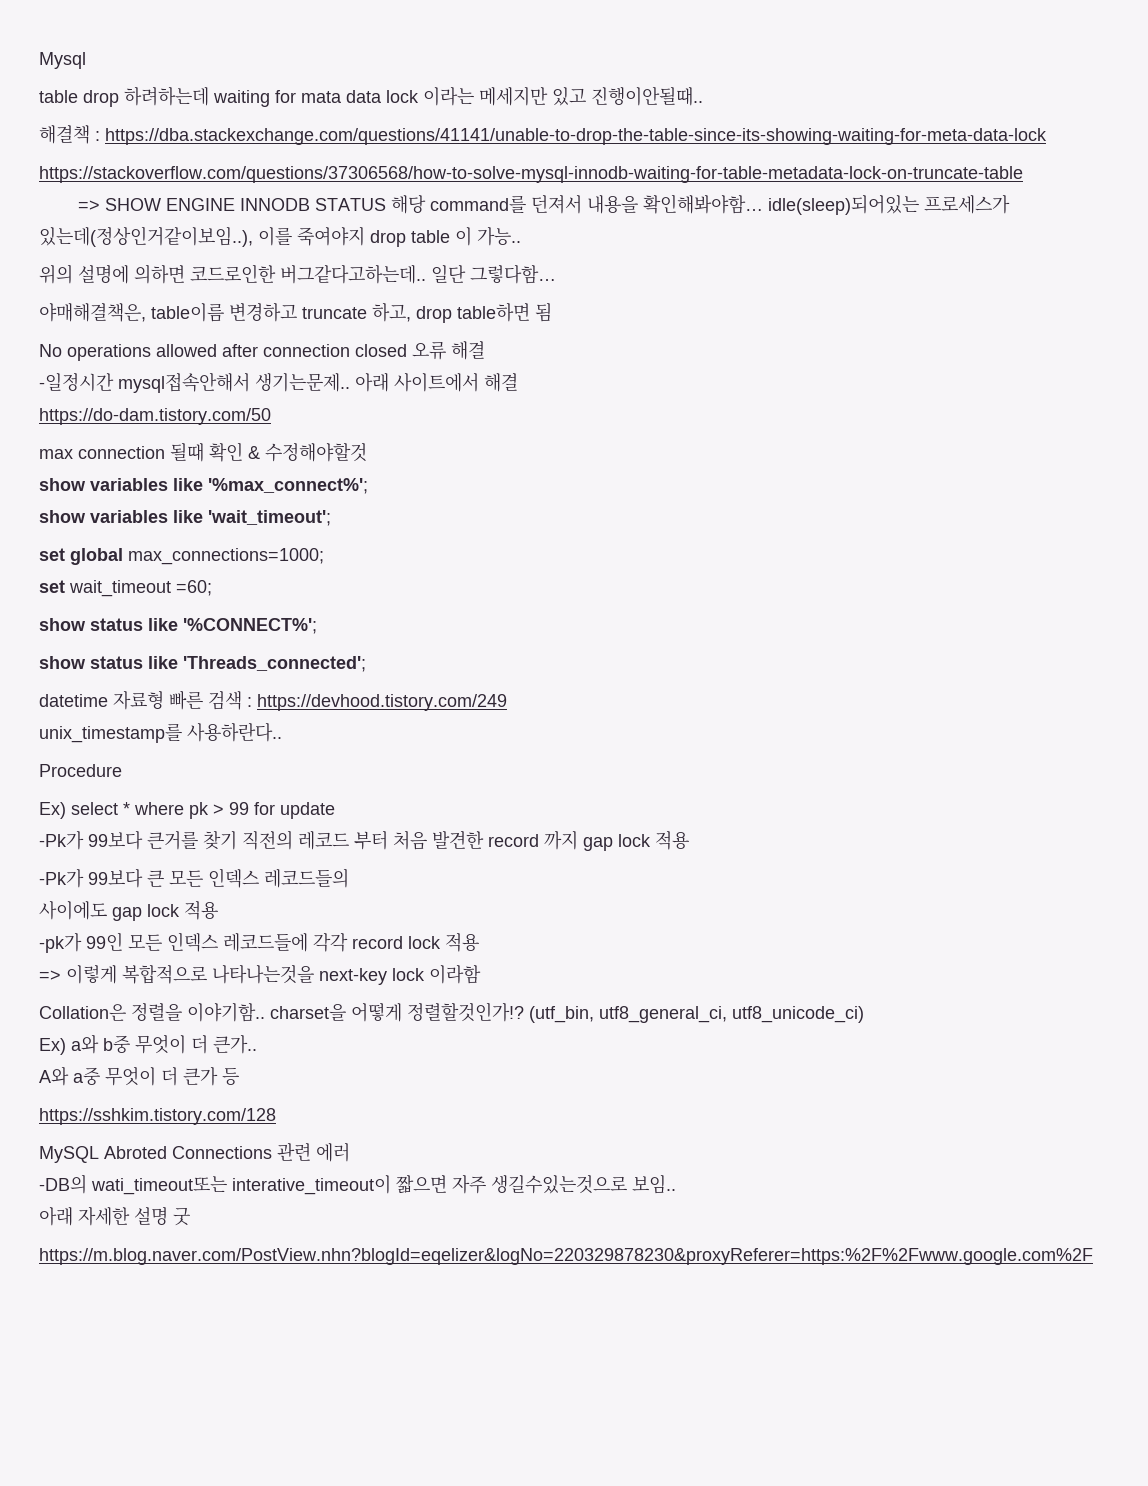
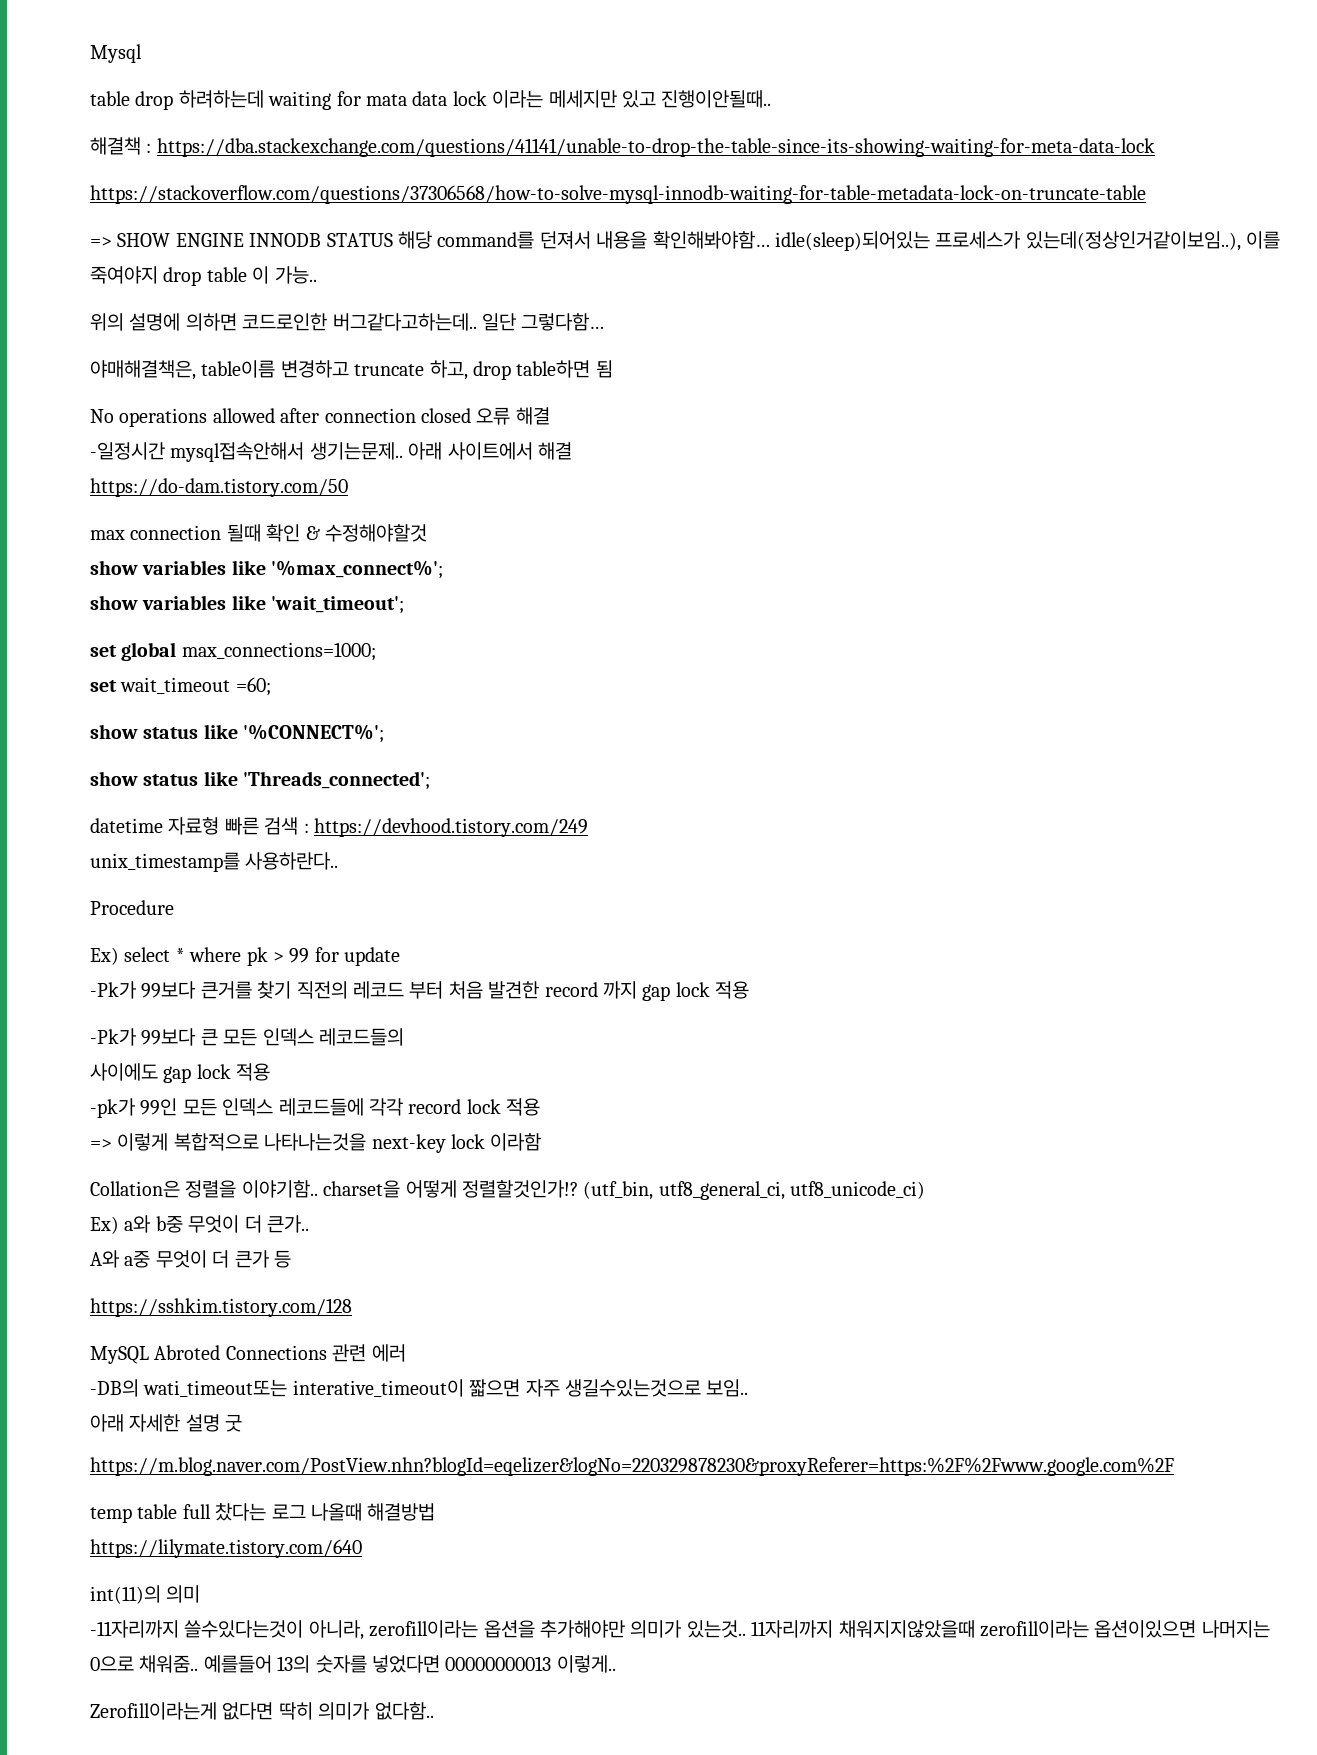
(1093, 1256) none -> [90,1503,436,1523] [90,1539,362,1558] [90,1585,201,1604] [90,1620,1270,1640] [90,1655,616,1673] [90,1702,434,1720] // temp table full 찼다는 로그 나올때 해결방법 // https://lilymate.tistory.com/640 // int(11)의 의미 // -11자리까지 쓸수있다는것이 아니라, zerofill이라는 옵션을 추가해야만 의미가 있는것.. 11자리까지 채워지지않았을때 zerofill이라는 옵션이있으면 나머지는 0으로 채워줌.. 예를들어 13의 숫자를 넣었다면 00000000013 이렇게.. // Zerofill이라는게 없다면 딱히 의미가 없다함..

